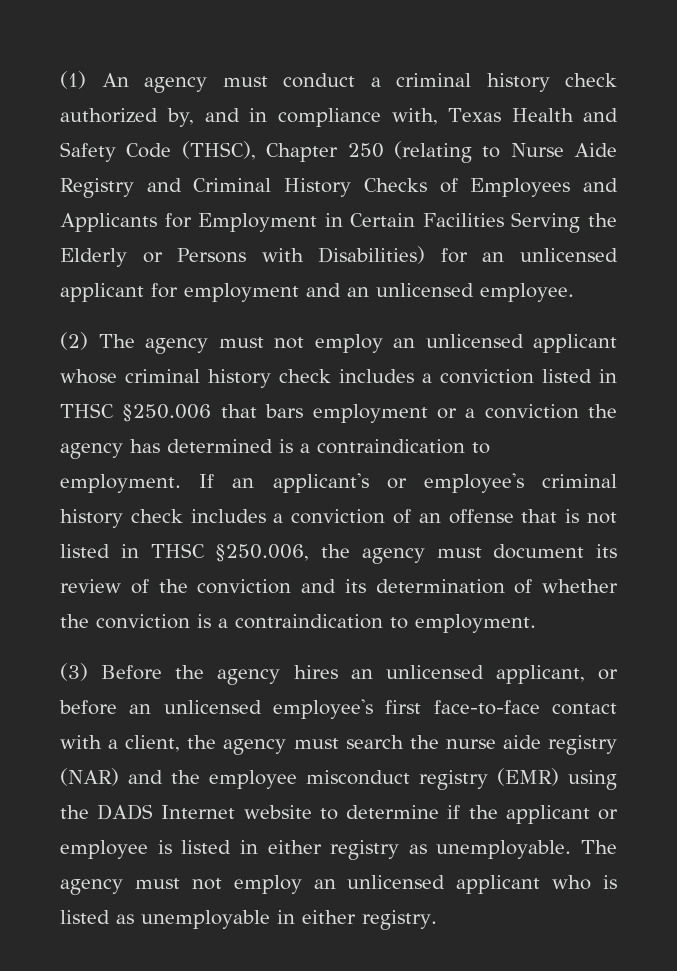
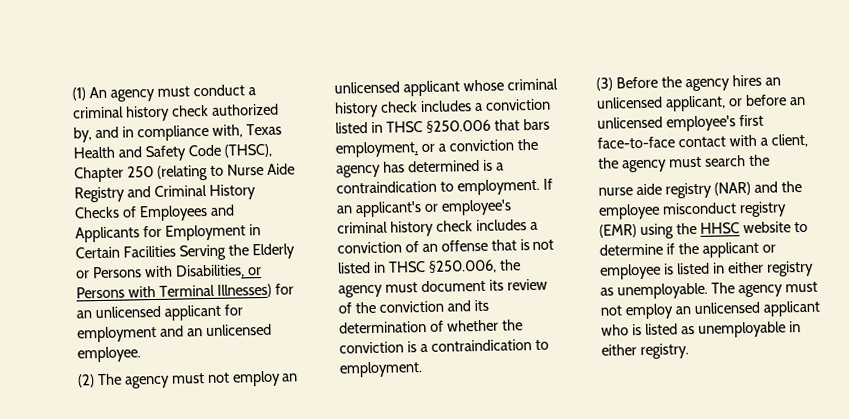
[318,246,426,264] Disabilities) -> [174,264,262,279] [76,283,272,299] Disabilities, or Persons with Terminal Illnesses)
[312,404,428,423] employment -> [335,141,419,158] employment,
(439, 742) none -> (770, 160) //
[97,804,236,820] DADS Internet -> [699,222,740,234] HHSC

